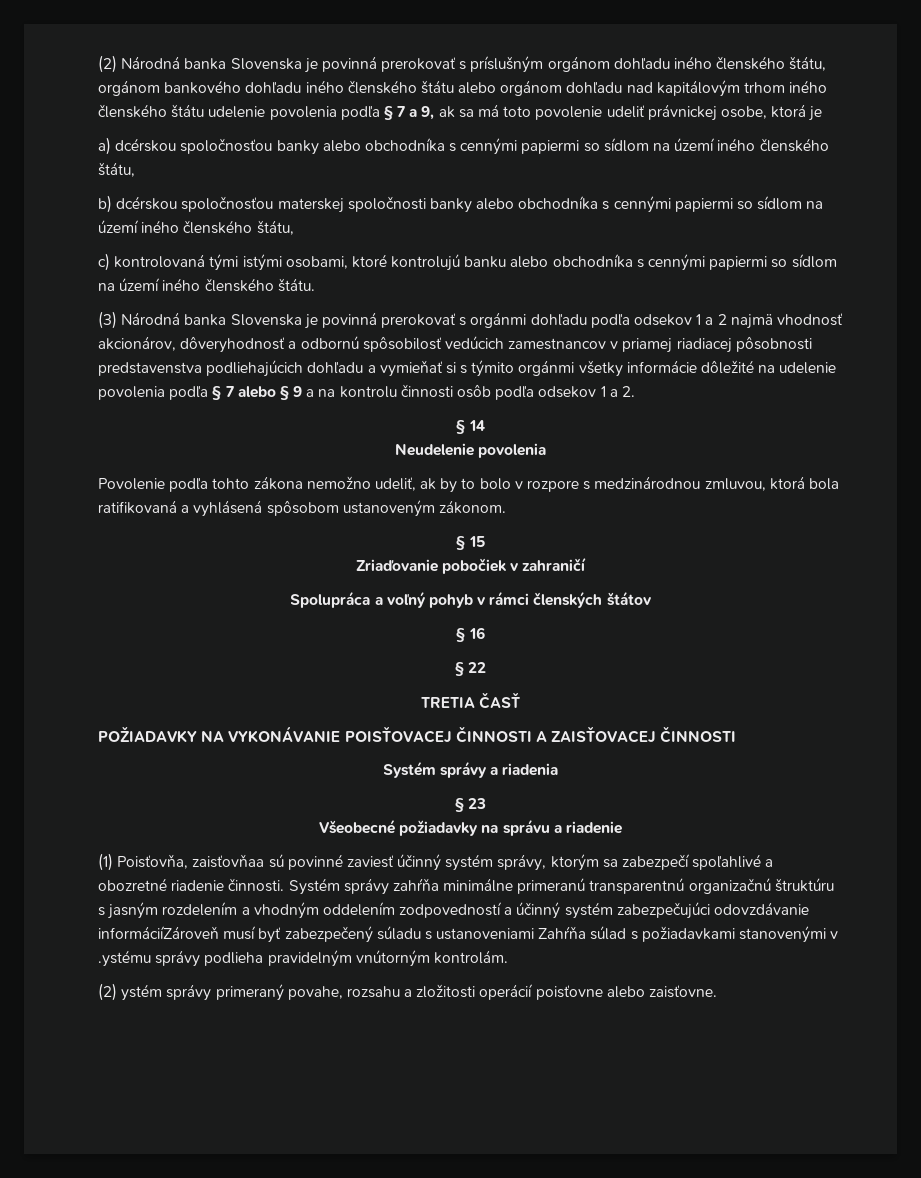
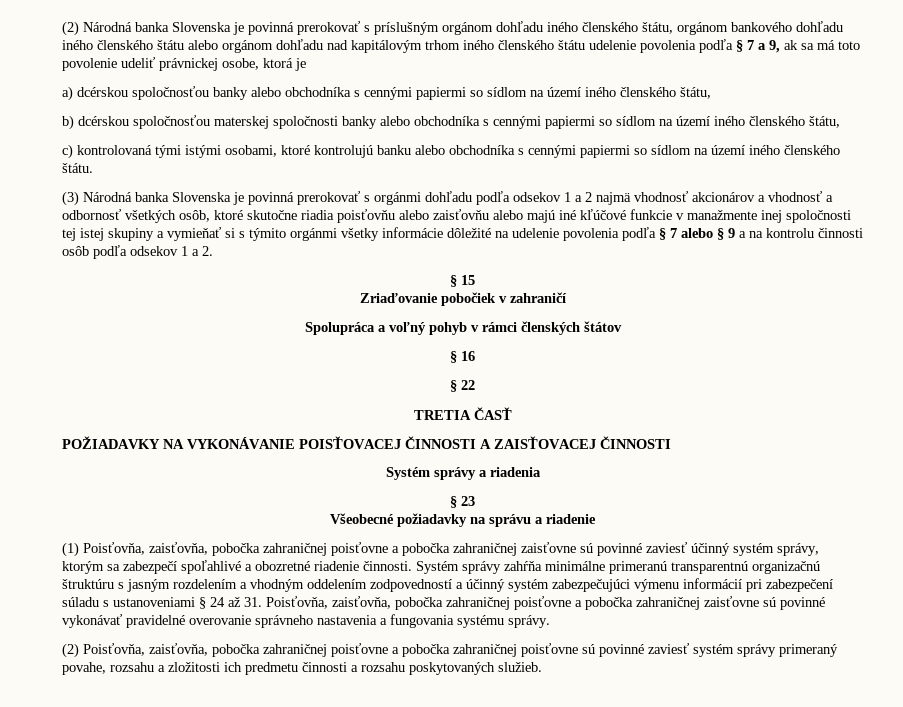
[98,336,812,353] [98,360,364,377] akcionárov, dôveryhodnosť a odbornú spôsobilosť vedúcich zamestnancov v priamej riadiacej pôsobnosti predstavenstva podliehajúcich dohľadu -> [692,191,833,202] [62,209,851,223] [62,228,154,241] akcionárov a vhodnosť a odbornosť všetkých osôb, ktoré skutočne riadia poisťovňu alebo zaisťovňu alebo majú iné kľúčové funkcie v manažmente inej spoločnosti tej istej skupiny
[456,420,485,434] [394,443,547,458] [98,476,839,493] [98,500,506,517] // § 14 // Neudelenie povolenia // Povolenie podľa tohto zákona nemožno udeliť, ak by to bolo v rozpore s medzinárodnou zmluvou, ktorá bola ratifikovaná a vyhlásená spôsobom ustanoveným zákonom. -> (213, 251) none
[192,854,265,868] zaisťovňaa -> [149,542,576,556] zaisťovňa, pobočka zahraničnej poisťovne a pobočka zahraničnej zaisťovne
[714,902,810,915] [98,926,839,943] [98,950,508,967] [98,983,163,1001] odovzdávanie informáciíZároveň musí byť zabezpečený súladu s ustanoveniami Zahŕňa súlad s požiadavkami stanovenými v .ystému správy podlieha pravidelným vnútorným kontrolám. // (2) ystém -> [634,578,833,592] [62,596,825,610] [62,614,550,628] [62,643,734,658] výmenu informácií pri zabezpečení súladu s ustanoveniami § 24 až 31. Poisťovňa, zaisťovňa, pobočka zahraničnej poisťovne a pobočka zahraničnej zaisťovne sú povinné vykonávať pravidelné overovanie správneho nastavenia a fungovania systému správy. // (2) Poisťovňa, zaisťovňa, pobočka zahraničnej poisťovne a pobočka zahraničnej poisťovne sú povinné zaviesť systém
[479,984,718,1000] operácií poisťovne alebo zaisťovne. -> [224,662,542,675] ich predmetu činnosti a rozsahu poskytovaných služieb.

